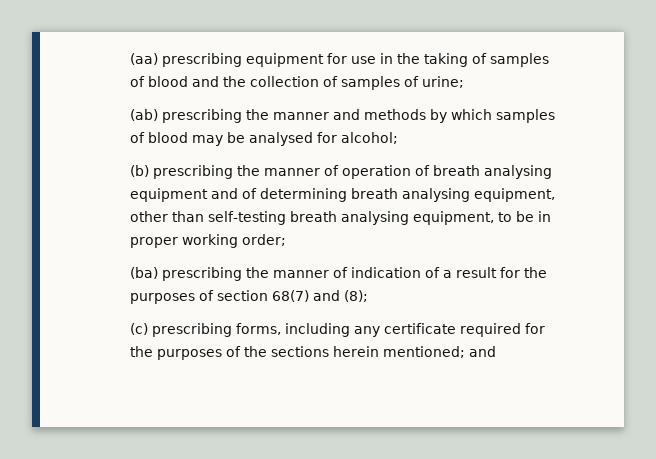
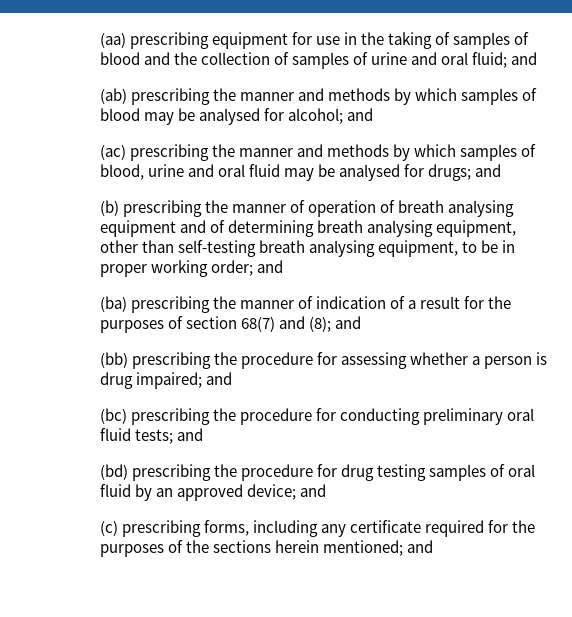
[422,76,465,88] urine; -> [370,52,538,68] urine and oral fluid; and
(399, 138) none -> [346,108,373,121] [99,144,537,161] [99,164,502,181] and // (ac) prescribing the manner and methods by which samples of blood, urine and oral fluid may be analysed for drugs; and
(287, 240) none -> [256,260,283,273] and
(369, 296) none -> [334,316,361,329] [99,352,548,369] [99,372,232,389] [99,408,534,425] [99,428,203,444] [99,464,536,481] [99,484,326,501] and // (bb) prescribing the procedure for assessing whether a person is drug impaired; and // (bc) prescribing the procedure for conducting preliminary oral fluid tests; and // (bd) prescribing the procedure for drug testing samples of oral fluid by an approved device; and

